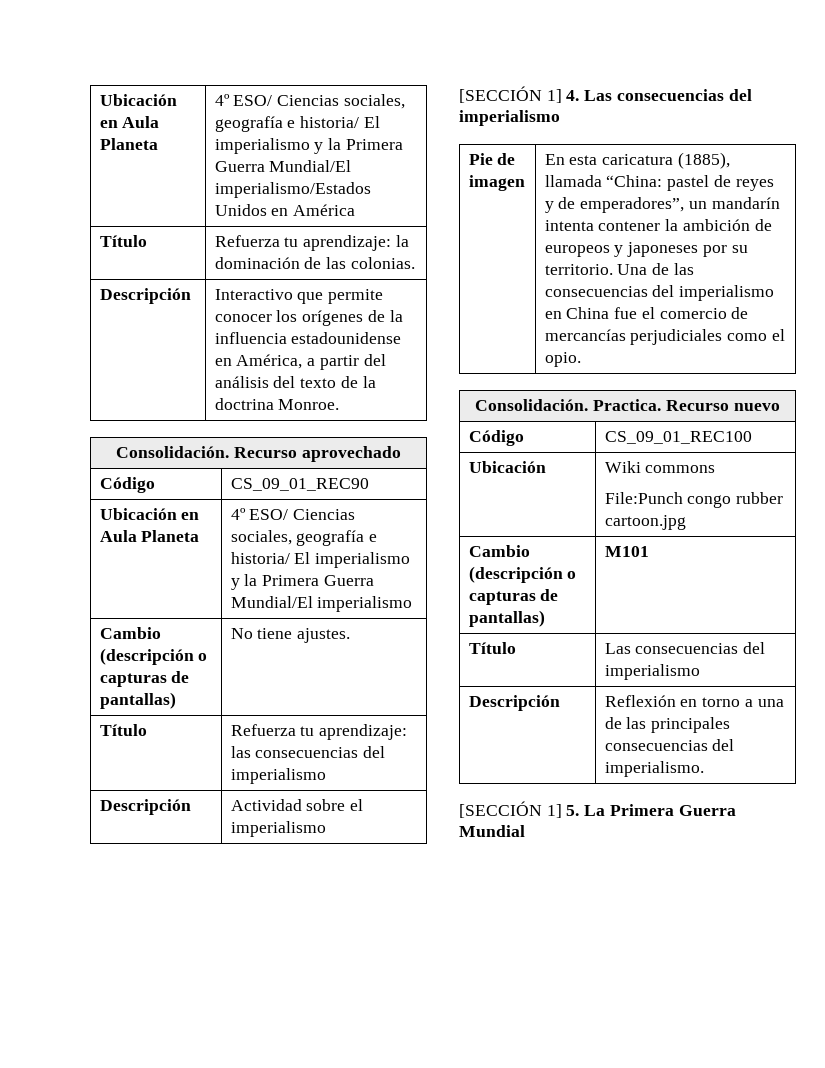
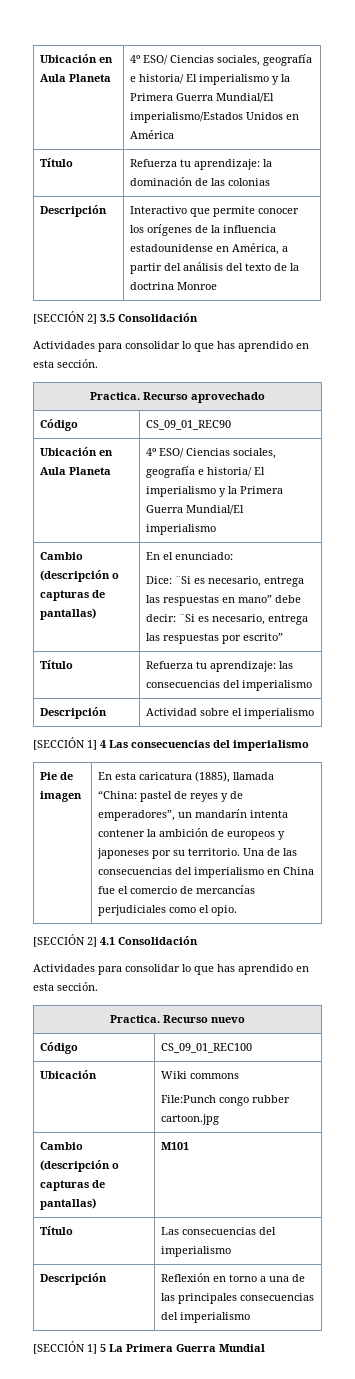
[350,257,415,269] colonias. -> [228,178,271,186] colonias
[278,399,340,410] [116,446,230,458] Monroe. // Consolidación. -> [177,282,218,290] [33,311,198,324] [33,341,309,352] [33,359,98,368] [90,392,140,400] Monroe // [SECCIÓN 2] 3.5 Consolidación // Actividades para consolidar lo que has aprendido en esta sección. // Practica.
[230,628,351,643] No tiene ajustes. -> [146,552,234,560] [146,576,305,587] [146,595,302,606] [146,614,309,625] [146,633,284,644] En el enunciado: // Dice: ¨Si es necesario, entrega las respuestas en mano” debe decir: ¨Si es necesario, entrega las respuestas por escrito”
[566,90,580,101] 4. -> [100,740,106,748] 4
[475,399,589,411] // Consolidación. -> [33,934,198,947] [33,964,309,975] [33,982,98,991] // [SECCIÓN 2] 4.1 Consolidación // Actividades para consolidar lo que has aprendido en esta sección. //
[604,761,704,777] [459,801,580,818] imperialismo. // [SECCIÓN 1] 5. -> [180,1312,251,1323] [33,1341,106,1354] imperialismo // [SECCIÓN 1] 5

